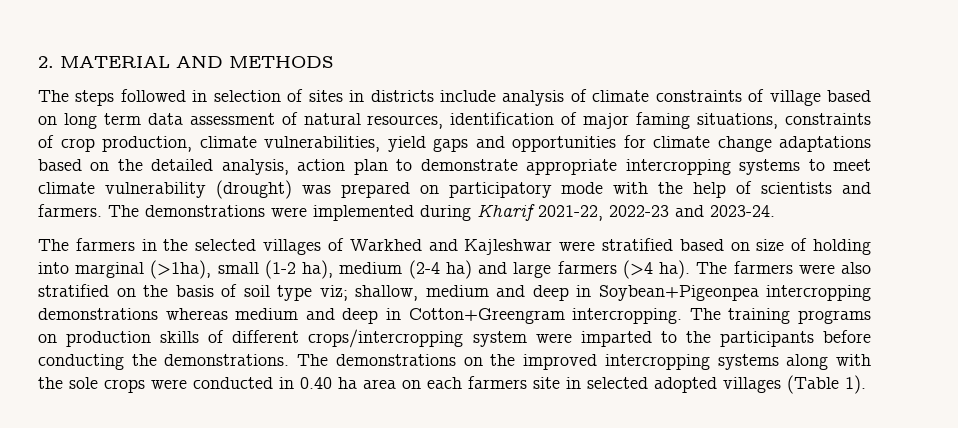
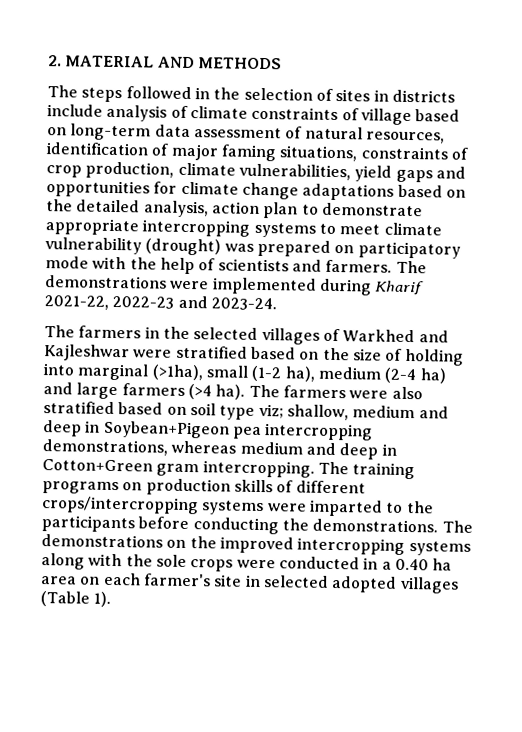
(208, 96) none -> [213,87,241,100] the
[63,113,141,129] long term -> [70,123,152,141] long-term
(750, 246) none -> [322,347,350,361] the
[116,284,237,297] on the basis of -> [118,402,187,415] based on
[598,285,871,301] [38,308,158,320] Soybean+Pigeonpea intercropping demonstrations -> [103,420,374,441] [42,439,168,456] Soybean+Pigeon pea intercropping demonstrations,
[408,308,565,324] Cotton+Greengram -> [42,459,200,477] Cotton+Green gram
[472,331,527,347] system -> [201,500,265,516] systems
(294, 383) none -> [381,561,392,570] a
[468,376,527,389] farmers -> [143,573,211,587] farmer's

